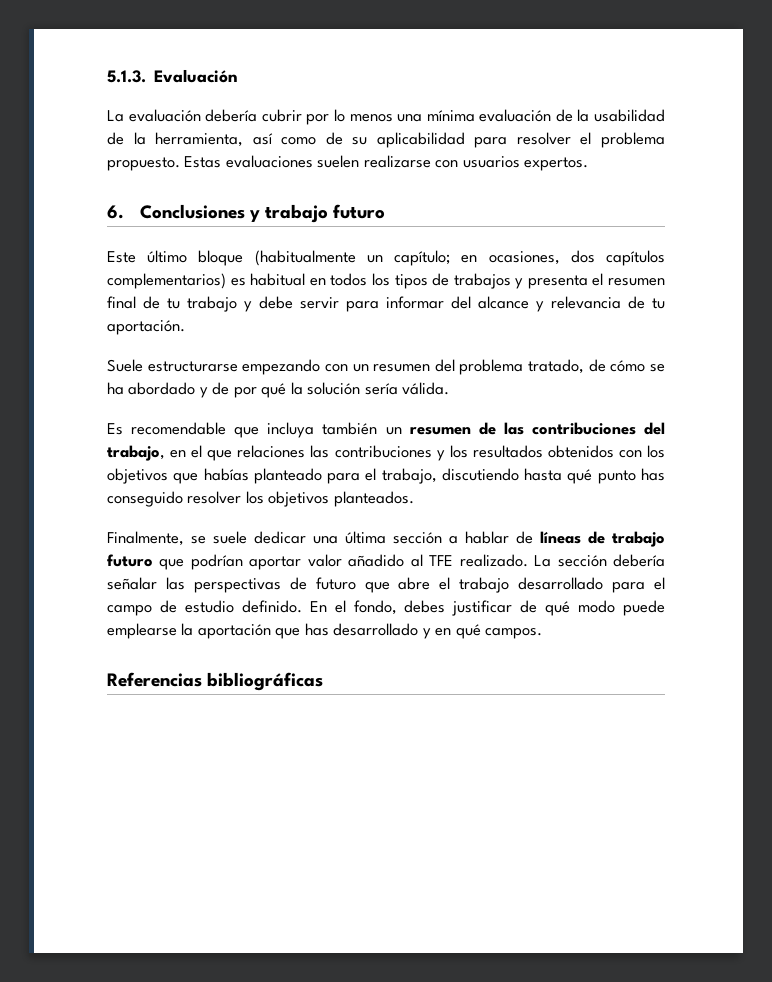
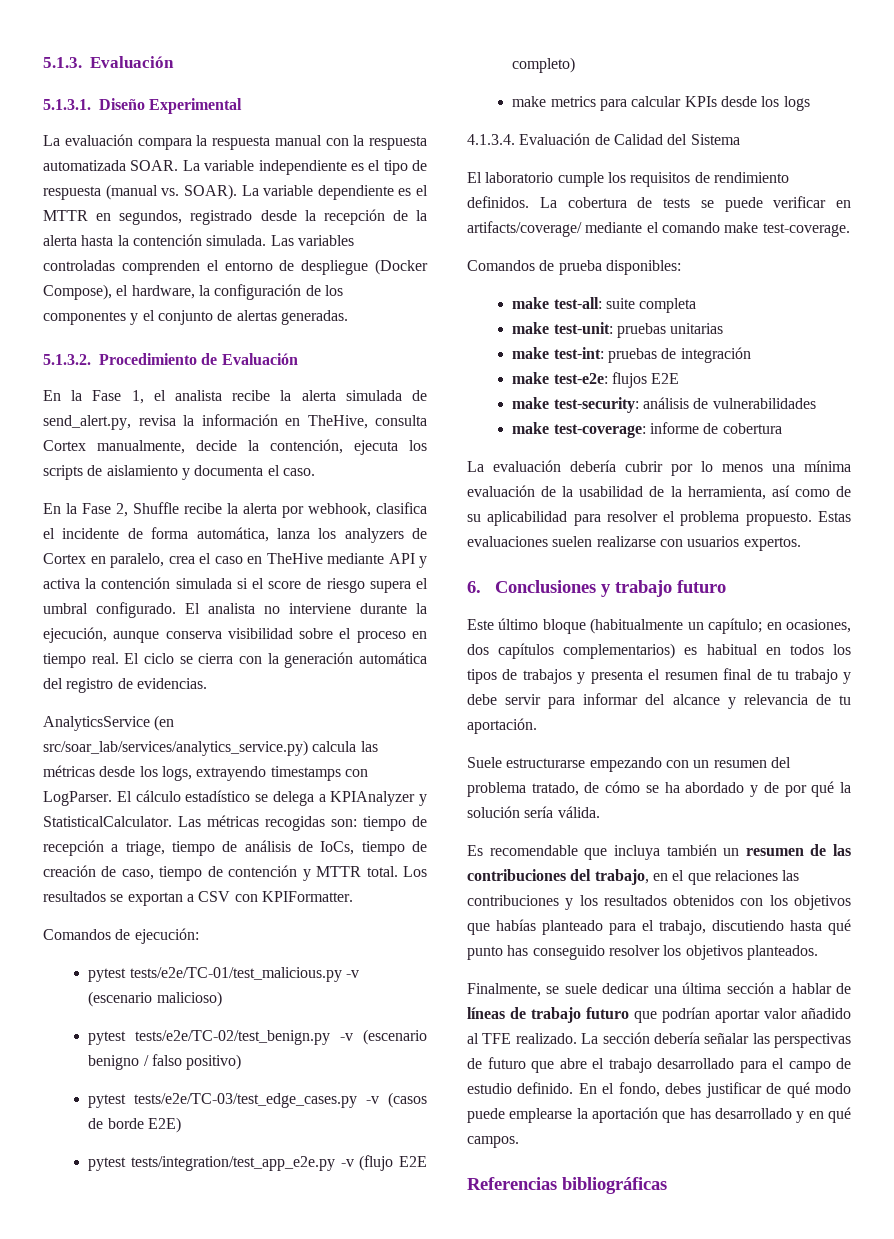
(239, 76) none -> [43,98,243,114] [43,134,427,150] [43,160,427,175] [43,184,428,200] [43,209,427,225] [43,234,354,246] [43,259,428,275] [43,284,343,300] [43,310,348,325] [43,353,298,365] [43,390,427,404] [43,414,427,430] [43,439,427,455] [43,465,315,480] [43,502,427,518] [43,527,427,543] [43,553,427,568] [43,577,428,593] [43,602,427,618] [43,627,427,643] [43,652,427,668] [43,678,207,693] [43,715,175,731] [43,740,378,756] [43,765,368,781] [43,790,427,806] [43,815,427,831] [43,840,427,856] [43,865,428,881] [43,891,353,906] [43,928,199,944] [88,967,360,982] [88,991,222,1007] [88,1029,428,1045] [88,1054,242,1070] [88,1092,428,1108] [88,1117,182,1133] [88,1155,428,1171] [512,57,576,73] [512,96,810,111] [467,133,740,145] [467,172,789,187] [467,196,851,212] [467,221,850,237] [467,260,681,275] [512,297,697,313] [512,322,724,338] [512,347,751,363] [512,372,680,388] [512,397,816,413] [512,422,782,438] // 5.1.3.1. Diseño Experimental // La evaluación compara la respuesta manual con la respuesta automatizada SOAR. La variable independiente es el tipo de respuesta (manual vs. SOAR). La variable dependiente es el MTTR en segundos, registrado desde la recepción de la alerta hasta la contención simulada. Las variables controladas comprenden el entorno de despliegue (Docker Compose), el hardware, la configuración de los componentes y el conjunto de alertas generadas. // 5.1.3.2. Procedimiento de Evaluación // En la Fase 1, el analista recibe la alerta simulada de send_alert.py, revisa la información en TheHive, consulta Cortex manualmente, decide la contención, ejecuta los scripts de aislamiento y documenta el caso. // En la Fase 2, Shuffle recibe la alerta por webhook, clasifica el incidente de forma automática, lanza los analyzers de Cortex en paralelo, crea el caso en TheHive mediante API y activa la contención simulada si el score de riesgo supera el umbral configurado. El analista no interviene durante la ejecución, aunque conserva visibilidad sobre el proceso en tiempo real. El ciclo se cierra con la generación automática del registro de evidencias. // AnalyticsService (en src/soar_lab/services/analytics_service.py) calcula las métricas desde los logs, extrayendo timestamps con LogParser. El cálculo estadístico se delega a KPIAnalyzer y StatisticalCalculator. Las métricas recogidas son: tiempo de recepción a triage, tiempo de análisis de IoCs, tiempo de creación de caso, tiempo de contención y MTTR total. Los resultados se exportan a CSV con KPIFormatter. // Comandos de ejecución: // pytest tests/e2e/TC-01/test_malicious.py -v (escenario malicioso) // pytest tests/e2e/TC-02/test_benign.py -v (escenario benigno / falso positivo) // pytest tests/e2e/TC-03/test_edge_cases.py -v (casos de borde E2E) // pytest tests/integration/test_app_e2e.py -v (flujo E2E completo) // make metrics para calcular KPIs desde los logs // 4.1.3.4. Evaluación de Calidad del Sistema // El laboratorio cumple los requisitos de rendimiento definidos. La cobertura de tests se puede verificar en artifacts/coverage/ mediante el comando make test-coverage. // Comandos de prueba disponibles: // make test-all: suite completa // make test-unit: pruebas unitarias // make test-int: pruebas de integración // make test-e2e: flujos E2E // make test-security: análisis de vulnerabilidades // make test-coverage: informe de cobertura

